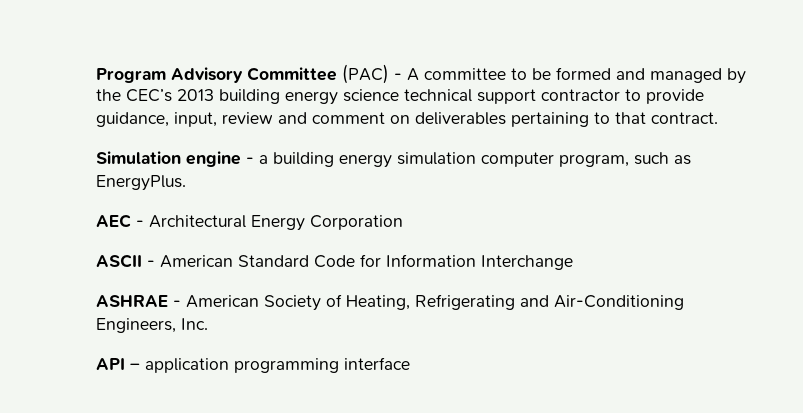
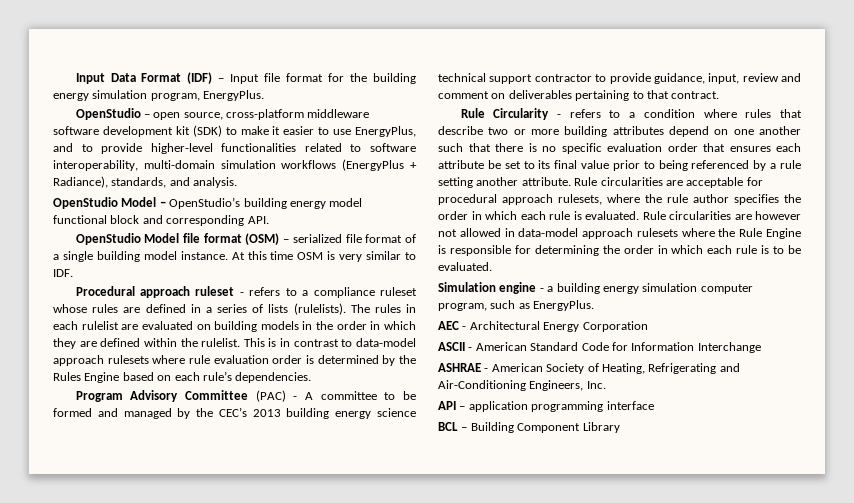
(96, 75) none -> [75,72,416,84] [53,90,265,101] [75,108,370,120] [53,125,416,137] [53,143,416,154] [53,159,418,171] [53,176,238,188] [53,197,363,209] [53,215,269,226] [75,233,416,245] [53,251,417,262] [53,269,73,277] [75,286,417,298] [53,303,416,315] [53,321,416,332] [53,338,416,349] [53,355,416,366] [53,371,312,383] Input Data Format (IDF) – Input file format for the building energy simulation program, EnergyPlus. // OpenStudio – open source, cross-platform middleware software development kit (SDK) to make it easier to use EnergyPlus, and to provide higher-level functionalities related to software interoperability, multi-domain simulation workflows (EnergyPlus + Radiance), standards, and analysis. // OpenStudio Model – OpenStudio’s building energy model functional block and corresponding API. // OpenStudio Model file format (OSM) – serialized file format of a single building model instance. At this time OSM is very similar to IDF. // Procedural approach ruleset - refers to a compliance ruleset whose rules are defined in a series of lists (rulelists). The rules in each rulelist are evaluated on building models in the order in which they are defined within the rulelist. This is in contrast to data-model approach rulesets where rule evaluation order is determined by the Rules Engine based on each rule’s dependencies. //
(718, 118) none -> [460,108,802,120] [438,126,801,137] [438,143,801,154] [438,160,801,171] [438,177,763,188] [438,194,801,205] [438,211,801,220] [438,228,801,239] [438,245,801,256] [438,262,492,271] // Rule Circularity - refers to a condition where rules that describe two or more building attributes depend on one another such that there is no specific evaluation order that ensures each attribute be set to its final value prior to being referenced by a rule setting another attribute. Rule circularities are acceptable for procedural approach rulesets, where the rule author specifies the order in which each rule is evaluated. Rule circularities are however not allowed in data-model approach rulesets where the Rule Engine is responsible for determining the order in which each rule is to be evaluated.
(410, 363) none -> [438,422,620,433] // BCL – Building Component Library

